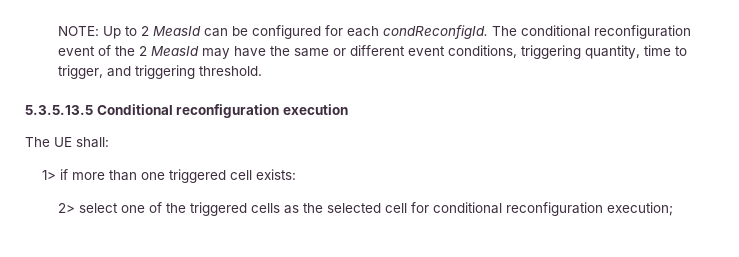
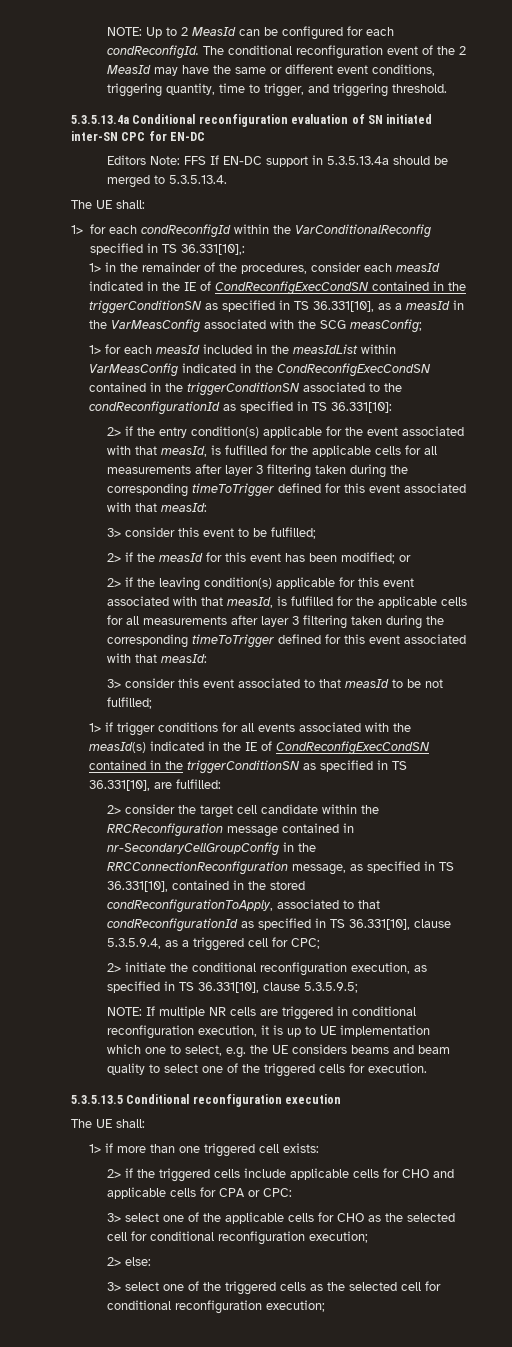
(263, 71) none -> [71,114,433,127] [71,131,206,141] [106,155,448,167] [106,175,227,188] [71,200,145,209] [71,224,431,238] [89,243,245,255] [88,262,440,274] [88,281,466,295] [88,300,464,314] [88,319,422,333] [88,344,396,354] [88,363,431,377] [88,382,402,396] [88,401,392,415] [106,426,464,438] [106,445,437,457] [106,464,408,478] [106,483,466,497] [106,502,207,512] [106,527,316,539] [106,552,411,564] [106,577,414,591] [106,596,467,608] [106,615,444,629] [106,634,466,648] [106,653,207,663] [106,678,443,688] [106,697,152,709] [88,722,411,736] [88,741,430,755] [88,760,407,774] [88,779,221,791] [106,804,379,818] [106,823,354,837] [106,842,316,856] [106,861,454,875] [106,880,305,892] [106,899,380,913] [106,918,451,932] [106,937,320,951] [106,962,427,976] [106,981,358,993] [106,1006,416,1020] [106,1025,430,1039] [106,1044,450,1058] [106,1063,427,1077] // 5.3.5.13.4a Conditional reconfiguration evaluation of SN initiated inter-SN CPC for EN-DC // Editors Note: FFS If EN-DC support in 5.3.5.13.4a should be merged to 5.3.5.13.4. // The UE shall: // 1> for each condReconfigId within the VarConditionalReconfig specified in TS 36.331[10],: // 1> in the remainder of the procedures, consider each measId indicated in the IE of CondReconfigExecCondSN contained in the triggerConditionSN as specified in TS 36.331[10], as a measId in the VarMeasConfig associated with the SCG measConfig; // 1> for each measId included in the measIdList within VarMeasConfig indicated in the CondReconfigExecCondSN contained in the triggerConditionSN associated to the condReconfigurationId as specified in TS 36.331[10]: // 2> if the entry condition(s) applicable for the event associated with that measId, is fulfilled for the applicable cells for all measurements after layer 3 filtering taken during the corresponding timeToTrigger defined for this event associated with that measId: // 3> consider this event to be fulfilled; // 2> if the measId for this event has been modified; or // 2> if the leaving condition(s) applicable for this event associated with that measId, is fulfilled for the applicable cells for all measurements after layer 3 filtering taken during the corresponding timeToTrigger defined for this event associated with that measId: // 3> consider this event associated to that measId to be not fulfilled; // 1> if trigger conditions for all events associated with the measId(s) indicated in the IE of CondReconfigExecCondSN contained in the triggerConditionSN as specified in TS 36.331[10], are fulfilled: // 2> consider the target cell candidate within the RRCReconfiguration message contained in nr-SecondaryCellGroupConfig in the RRCConnectionReconfiguration message, as specified in TS 36.331[10], contained in the stored condReconfigurationToApply, associated to that condReconfigurationId as specified in TS 36.331[10], clause 5.3.5.9.4, as a triggered cell for CPC; // 2> initiate the conditional reconfiguration execution, as specified in TS 36.331[10], clause 5.3.5.9.5; // NOTE: If multiple NR cells are triggered in conditional reconfiguration execution, it is up to UE implementation which one to select, e.g. the UE considers beams and beam quality to select one of the triggered cells for execution.
(76, 208) none -> [124,1168,454,1182] [106,1187,292,1199] [106,1212,455,1224] [106,1231,368,1245] [106,1257,151,1266] [106,1282,121,1291] if the triggered cells include applicable cells for CHO and applicable cells for CPA or CPC: // 3> select one of the applicable cells for CHO as the selected cell for conditional reconfiguration execution; // 2> else: // 3>

